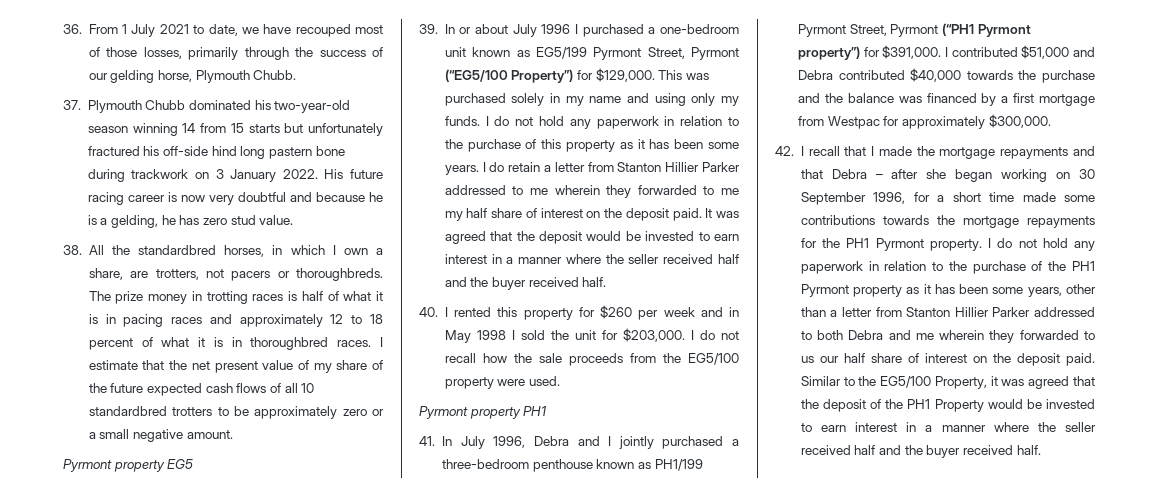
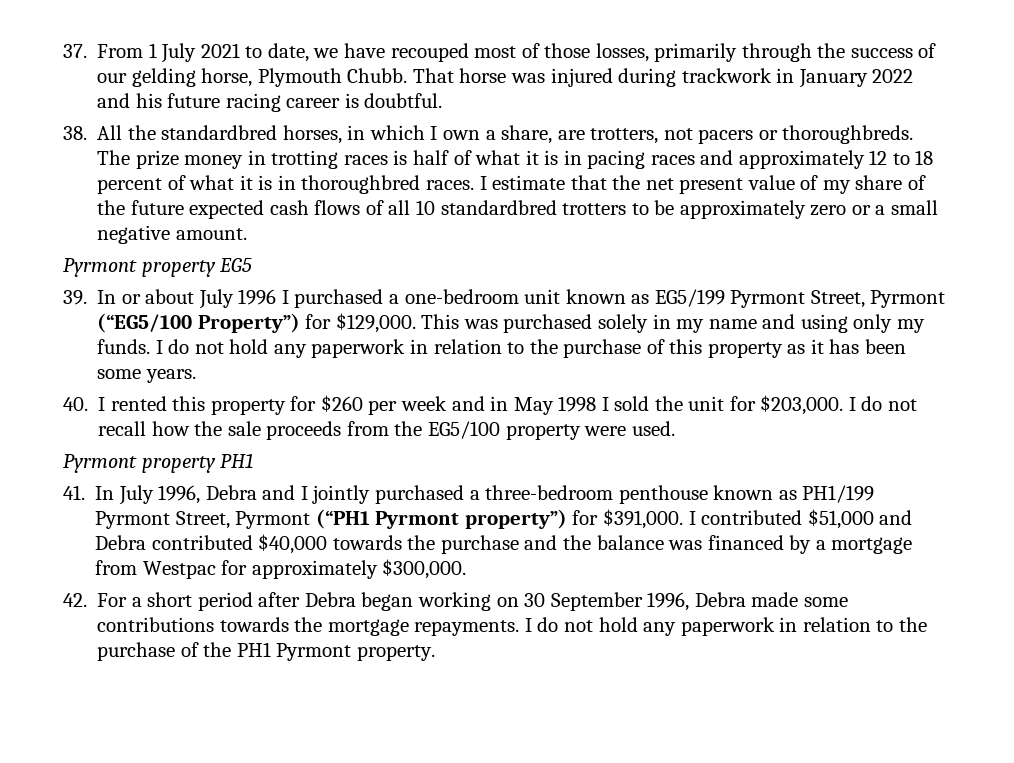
[63,24,82,34] 36. -> [63,44,87,58] 37.
[63,100,351,113] [87,123,383,136] [87,146,345,159] [87,169,383,182] [87,192,383,205] [87,215,294,228] // 37. Plymouth Chubb dominated his two-year-old season winning 14 from 15 starts but unfortunately fractured his off-side hind long pastern bone during trackwork on 3 January 2022. His future racing career is now very doubtful and because he is a gelding, he has zero stud value. -> [412,68,914,88] [97,93,443,112] That horse was injured during trackwork in January 2022 and his future racing career is doubtful.
[482,162,740,172] [444,185,739,198] [444,208,739,221] [444,231,739,244] [444,254,739,264] [444,277,607,290] I do retain a letter from Stanton Hillier Parker addressed to me wherein they forwarded to me my half share of interest on the deposit paid. It was agreed that the deposit would be invested to earn interest in a manner where the seller received half and the buyer received half. -> (196, 376) none
[1013,93,1035,103] first -> (826, 545) none
[800,146,1095,159] [800,169,947,179] I recall that I made the mortgage repayments and that Debra – after she -> [97,592,356,611] For a short period after Debra
[913,192,1015,202] for a short time -> [694,592,746,607] Debra
[1027,216,1095,228] [800,238,982,251] repayments for the PH1 Pyrmont property. -> [414,620,520,636] repayments.
[853,284,1096,297] [800,307,1095,317] [800,330,1095,343] [800,353,1095,366] [800,376,1095,389] [800,399,1095,412] [800,422,1096,432] [800,445,1041,458] property as it has been some years, other than a letter from Stanton Hillier Parker addressed to both Debra and me wherein they forwarded to us our half share of interest on the deposit paid. Similar to the EG5/100 Property, it was agreed that the deposit of the PH1 Property would be invested to earn interest in a manner where the seller received half and the buyer received half. -> [356,645,435,661] property.

